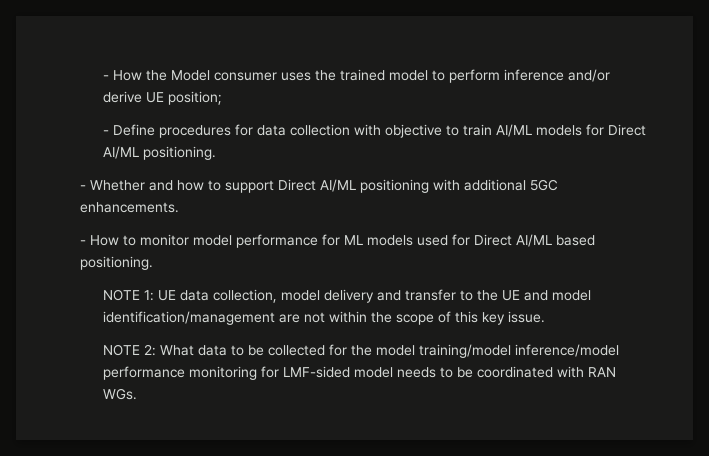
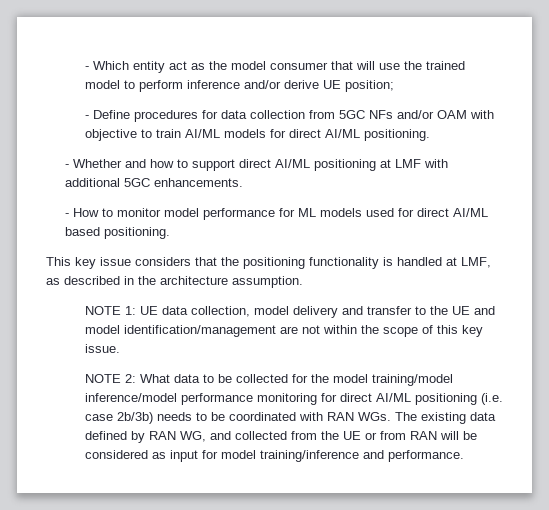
[102,70,311,81] - How the Model consumer uses -> [84,61,400,73] - Which entity act as the model consumer that will use
(350, 130) none -> [308,110,467,119] from 5GC NFs and/or OAM
[607,124,646,136] Direct -> [288,129,321,138] direct
[278,179,430,193] Direct AI/ML positioning -> [239,159,422,171] direct AI/ML positioning at LMF
[474,234,513,246] Direct -> [417,208,450,217] direct
(154, 263) none -> [46,257,491,269] [46,276,303,288] // This key issue considers that the positioning functionality is handled at LMF, as described in the architecture assumption.
[282,366,393,378] LMF-sided model -> [339,393,503,405] [84,412,153,424] direct AI/ML positioning (i.e. case 2b/3b)
(137, 394) none -> [394,412,496,424] [84,431,477,443] [84,450,464,462] The existing data defined by RAN WG, and collected from the UE or from RAN will be considered as input for model training/inference and performance.

